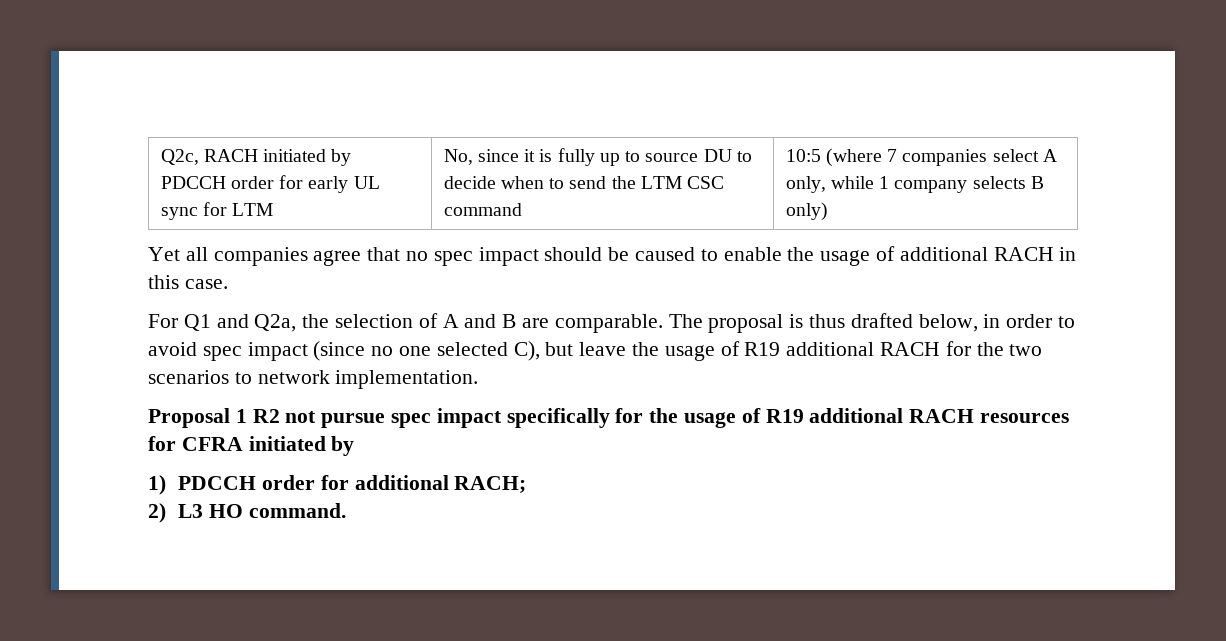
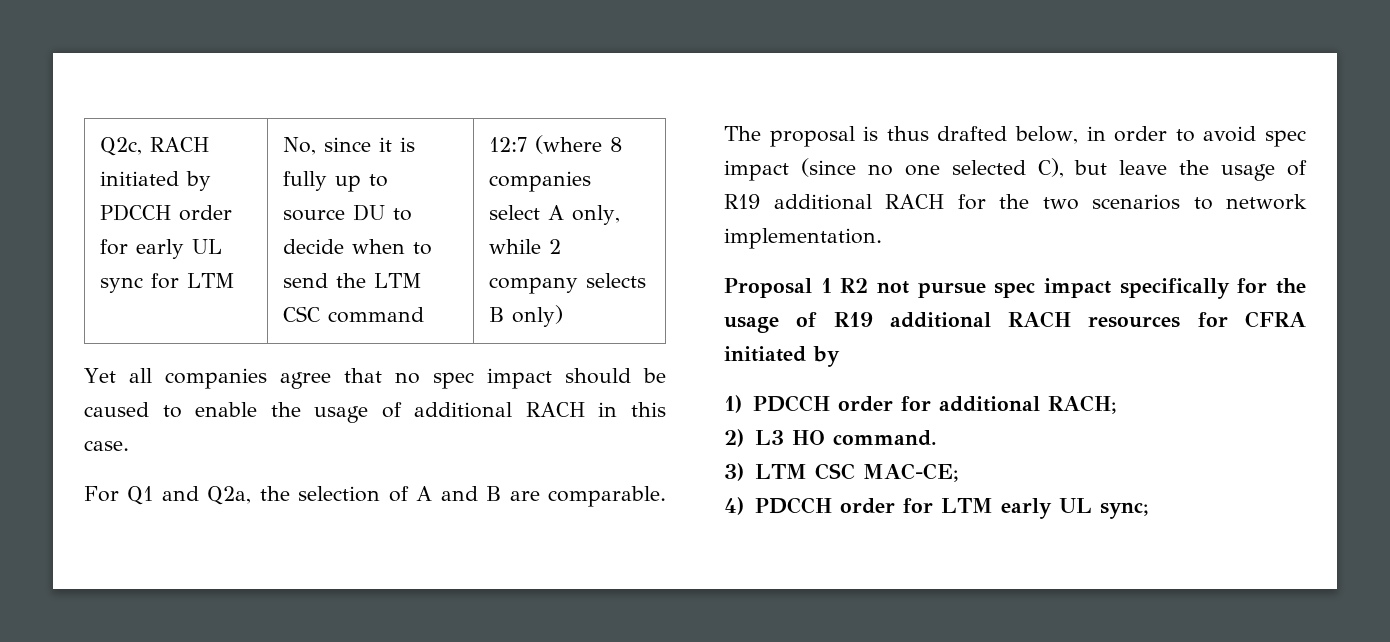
[785,148,898,167] 10:5 (where 7 -> [489,135,623,154] 12:7 (where 8
[879,176,890,189] 1 -> [549,239,562,254] 2
(346, 510) none -> [724,463,958,482] [724,497,1148,519] // 3) LTM CSC MAC-CE; // 4) PDCCH order for LTM early UL sync;

